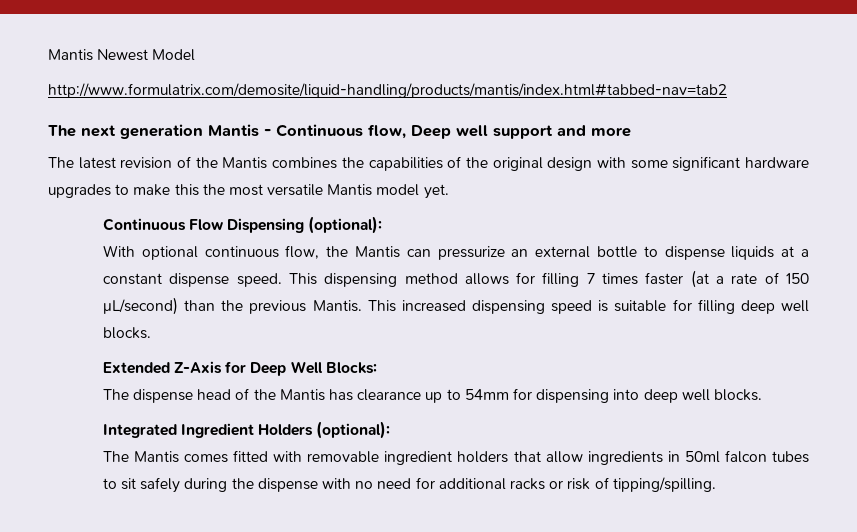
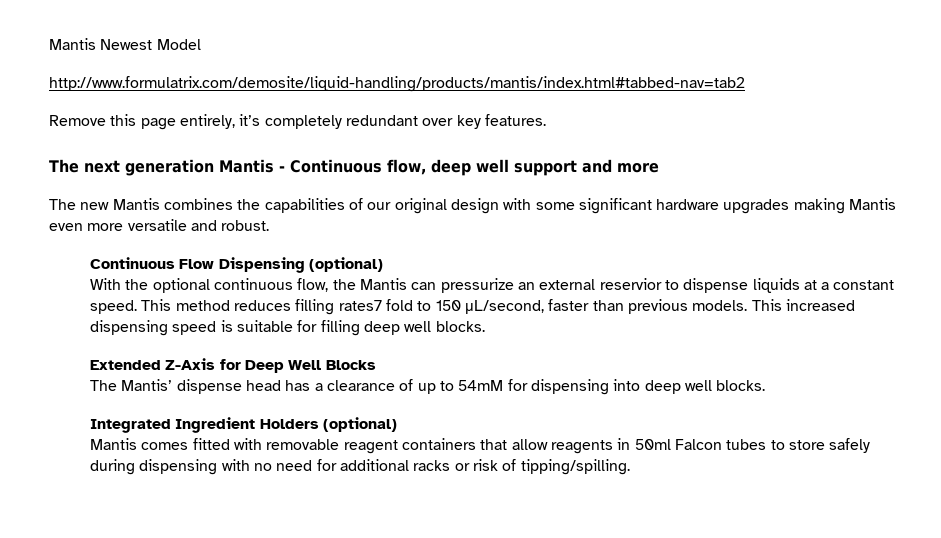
(727, 90) none -> [49,114,546,130] // Remove this page entirely, it’s completely redundant over key features.
[411,125,451,139] Deep -> [430,159,471,176] deep
[78,156,218,169] latest revision of the -> [80,202,110,210] new
[465,157,488,168] the -> [367,202,392,210] our
[115,184,449,199] to make this the most versatile Mantis model yet. -> [793,198,897,214] [49,219,270,231] making Mantis even more versatile and robust.
[308,216,383,234] (optional): -> [308,257,383,272] (optional)
(135, 251) none -> [125,279,149,290] the
[596,246,637,258] bottle -> [599,278,662,290] reservior
[169,273,230,287] dispense -> (895, 285) none
[324,270,809,288] [102,297,362,315] dispensing method allows for filling 7 times faster (at a rate of 150 μL/second) than the previous Mantis. -> [175,299,748,315] method reduces filling rates7 fold to 150 μL/second, faster than previous models.
[325,362,377,374] [102,389,129,400] Blocks: // The -> [325,360,376,370] [90,379,173,391] Blocks // The Mantis’
[235,388,422,401] of the Mantis has clearance -> [285,379,414,391] has a clearance of
[464,389,509,400] 54mm -> [458,380,504,391] 54mM
[316,421,391,439] [102,451,129,462] (optional): // The -> [322,417,397,432] (optional) //
[384,451,509,465] ingredient holders -> [343,438,476,454] reagent containers
[587,451,663,465] ingredients -> [550,440,613,454] reagents
[724,450,767,463] falcon -> [674,439,722,450] Falcon
[121,478,137,490] sit -> [788,440,825,450] store
[231,478,318,492] the dispense -> [139,459,218,475] dispensing

